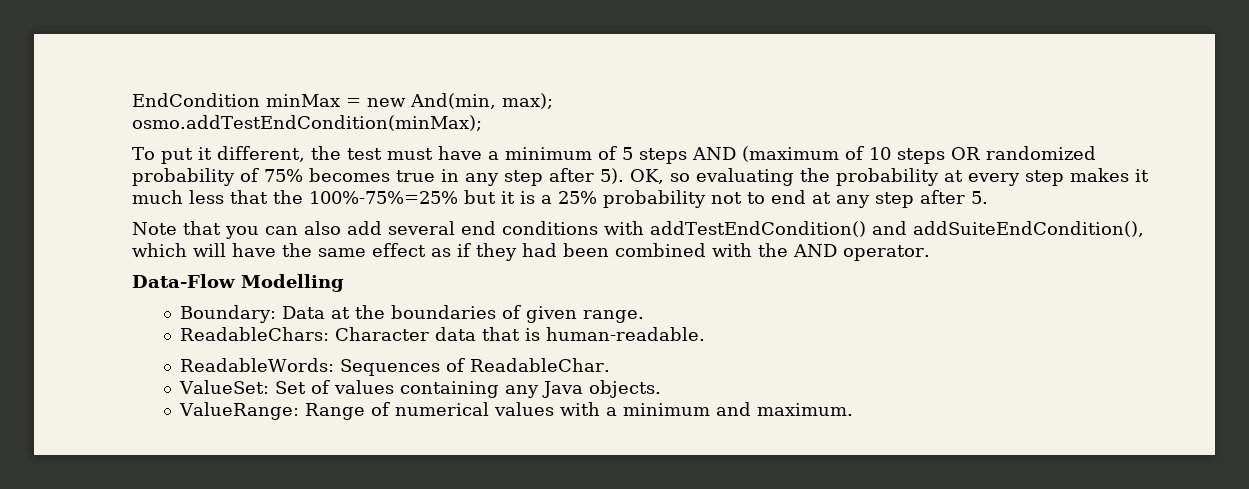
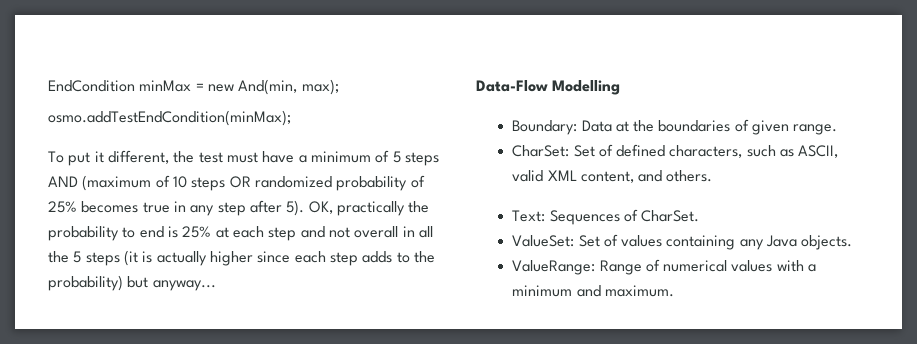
[264,169,303,182] 75% -> [48,201,77,213] 25%
[670,168,1149,186] [132,190,988,208] [132,221,1144,239] [132,243,930,261] so evaluating the probability at every step makes it much less that the 100%-75%=25% but it is a 25% probability not to end at any step after 5. // Note that you can also add several end conditions with addTestEndCondition() and addSuiteEndCondition(), which will have the same effect as if they had been combined with the AND operator. -> [336,201,430,216] [48,226,433,241] [48,250,435,266] [48,275,216,291] practically the probability to end is 25% at each step and not overall in all the 5 steps (it is actually higher since each step adds to the probability) but anyway...
[179,327,705,341] [179,358,334,372] ReadableChars: Character data that is human-readable. // ReadableWords: -> [512,144,839,158] [512,170,713,183] [512,210,546,222] CharSet: Set of defined characters, such as ASCII, valid XML content, and others. // Text:
[469,358,610,372] ReadableChar. -> [641,210,700,222] CharSet.

